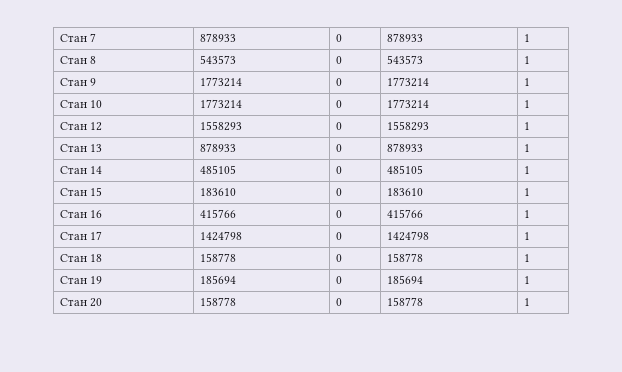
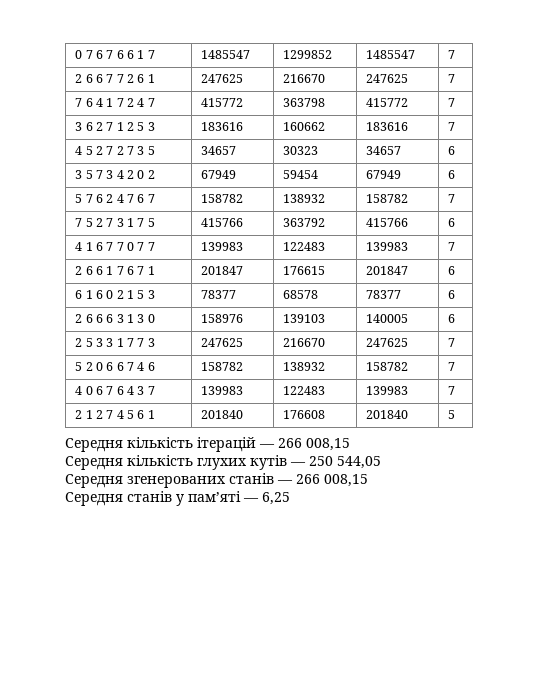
[60,33,97,42] [200,33,237,42] [336,34,343,42] [387,33,424,42] [524,34,531,42] [60,56,97,64] [200,55,237,64] [336,56,343,64] [387,55,424,64] [524,56,531,64] [60,78,97,86] [200,77,243,87] [336,78,343,86] [387,77,430,87] [524,78,531,86] [60,100,103,108] [200,99,243,109] [336,100,343,108] [387,99,430,109] [524,100,531,108] [60,122,103,131] [200,121,243,131] [336,122,343,130] [387,121,430,131] [524,122,531,130] [60,144,103,152] [200,143,237,152] [336,144,343,152] [387,143,424,152] [524,144,531,152] [60,166,103,174] [200,165,237,174] [336,166,343,174] [387,165,424,174] [524,166,531,174] [60,187,103,196] [200,188,237,196] [336,188,343,196] [387,188,424,196] [524,188,531,196] [60,210,103,218] [200,209,237,218] [336,210,343,218] [387,209,424,218] [524,210,531,218] [60,231,103,240] [200,231,243,241] [336,232,343,240] [387,231,430,241] [524,232,531,240] [60,254,103,262] [200,253,237,262] [336,254,343,262] [387,253,424,262] [524,254,531,262] [60,276,103,284] [200,275,237,284] [336,276,343,284] [387,275,424,284] [524,276,531,284] [60,298,103,307] [200,297,237,306] [336,298,343,306] [387,297,424,306] [524,298,531,306] Стан 7 | 878933 | 0 | 878933 | 1 // Стан 8 | 543573 | 0 | 543573 | 1 // Стан 9 | 1773214 | 0 | 1773214 | 1 // Стан 10 | 1773214 | 0 | 1773214 | 1 // Стан 12 | 1558293 | 0 | 1558293 | 1 // Стан 13 | 878933 | 0 | 878933 | 1 // Стан 14 | 485105 | 0 | 485105 | 1 // Стан 15 | 183610 | 0 | 183610 | 1 // Стан 16 | 415766 | 0 | 415766 | 1 // Стан 17 | 1424798 | 0 | 1424798 | 1 // Стан 18 | 158778 | 0 | 158778 | 1 // Стан 19 | 185694 | 0 | 185694 | 1 // Стан 20 | 158778 | 0 | 158778 | 1 -> [75,50,155,59] [201,50,251,59] [283,50,333,59] [366,50,416,59] [448,50,456,59] [75,74,155,83] [201,74,244,83] [283,74,326,83] [366,74,409,83] [448,74,456,83] [75,98,155,107] [201,98,244,107] [283,98,326,107] [366,98,409,107] [448,98,456,107] [75,122,155,131] [201,122,244,131] [283,122,326,131] [366,122,409,131] [448,122,456,131] [75,146,155,155] [201,146,237,155] [283,146,319,155] [366,146,402,155] [448,146,456,155] [75,170,155,179] [201,170,237,179] [283,170,319,179] [366,170,402,179] [448,170,456,179] [75,194,155,203] [201,194,244,203] [283,194,326,203] [366,194,409,203] [448,194,456,203] [75,218,155,227] [201,218,244,227] [283,218,326,227] [366,218,409,227] [448,218,456,227] [75,242,155,251] [201,242,244,251] [283,242,326,251] [366,242,409,251] [448,242,456,251] [75,266,155,275] [201,266,244,275] [283,266,326,275] [366,266,409,275] [448,266,456,275] [75,290,155,299] [201,290,237,299] [283,290,319,299] [366,290,402,299] [448,290,456,299] [75,314,155,323] [201,314,244,323] [283,314,326,323] [366,314,409,323] [448,314,456,323] [75,338,155,347] [201,338,244,347] [283,338,326,347] [366,338,409,347] [448,338,456,347] [75,362,155,371] [201,362,244,371] [283,362,326,371] [366,362,409,371] [448,362,456,371] [75,386,155,395] [201,386,244,395] [283,386,326,395] [366,386,409,395] [448,386,456,395] [75,410,155,419] [201,410,244,419] [283,410,326,419] [366,410,409,419] [448,410,456,419] [65,437,350,452] [65,455,381,470] [65,473,368,488] [65,491,290,506] 0 7 6 7 6 6 1 7 | 1485547 | 1299852 | 1485547 | 7 // 2 6 6 7 7 2 6 1 | 247625 | 216670 | 247625 | 7 // 7 6 4 1 7 2 4 7 | 415772 | 363798 | 415772 | 7 // 3 6 2 7 1 2 5 3 | 183616 | 160662 | 183616 | 7 // 4 5 2 7 2 7 3 5 | 34657 | 30323 | 34657 | 6 // 3 5 7 3 4 2 0 2 | 67949 | 59454 | 67949 | 6 // 5 7 6 2 4 7 6 7 | 158782 | 138932 | 158782 | 7 // 7 5 2 7 3 1 7 5 | 415766 | 363792 | 415766 | 6 // 4 1 6 7 7 0 7 7 | 139983 | 122483 | 139983 | 7 // 2 6 6 1 7 6 7 1 | 201847 | 176615 | 201847 | 6 // 6 1 6 0 2 1 5 3 | 78377 | 68578 | 78377 | 6 // 2 6 6 6 3 1 3 0 | 158976 | 139103 | 140005 | 6 // 2 5 3 3 1 7 7 3 | 247625 | 216670 | 247625 | 7 // 5 2 0 6 6 7 4 6 | 158782 | 138932 | 158782 | 7 // 4 0 6 7 6 4 3 7 | 139983 | 122483 | 139983 | 7 // 2 1 2 7 4 5 6 1 | 201840 | 176608 | 201840 | 5 // Середня кількість ітерацій — 266 008,15 // Середня кількість глухих кутів — 250 544,05 // Середня згенерованих станів — 266 008,15 // Середня станів у пам’яті — 6,25

